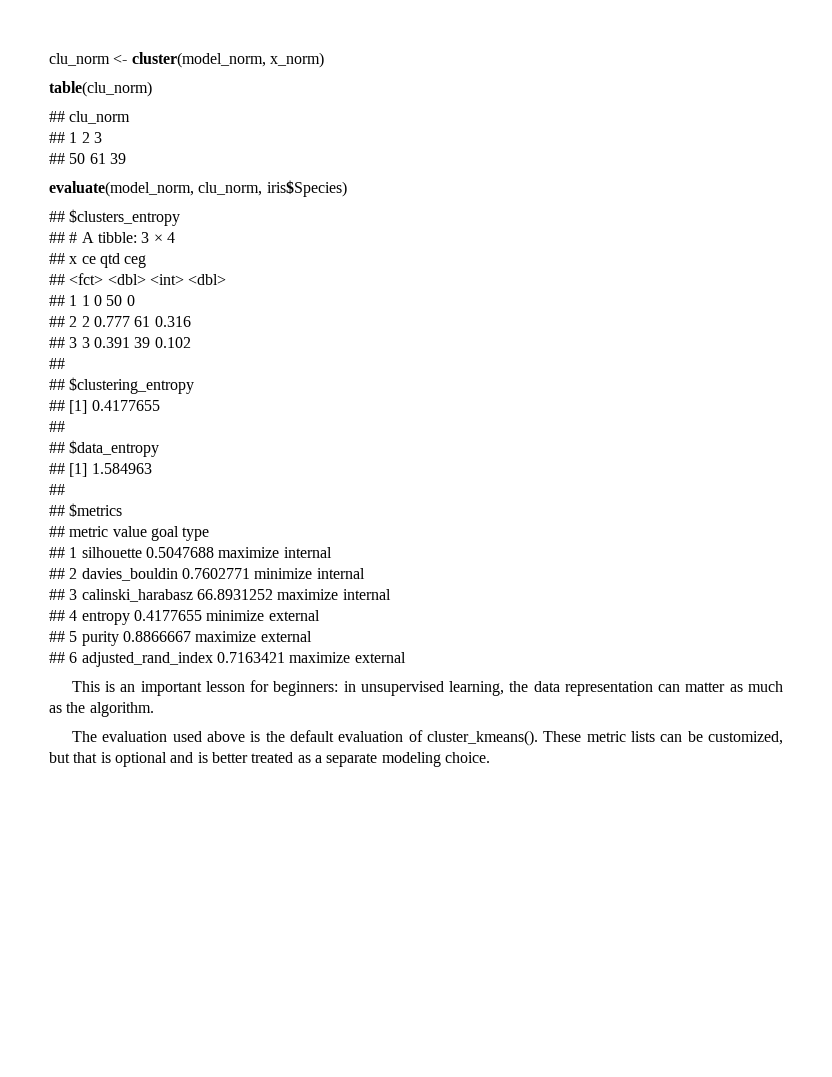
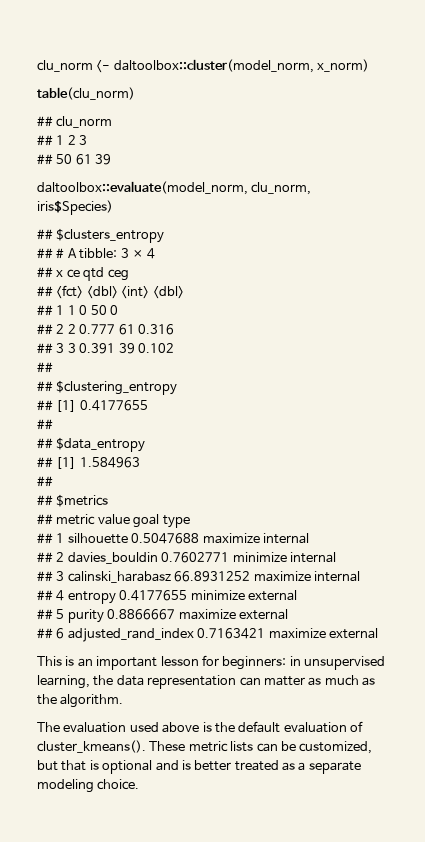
[131,52,266,68] cluster(model_norm, -> [113,59,314,73] daltoolbox::cluster(model_norm,
[49,181,194,197] evaluate(model_norm, -> [37,181,248,195] daltoolbox::evaluate(model_norm,

